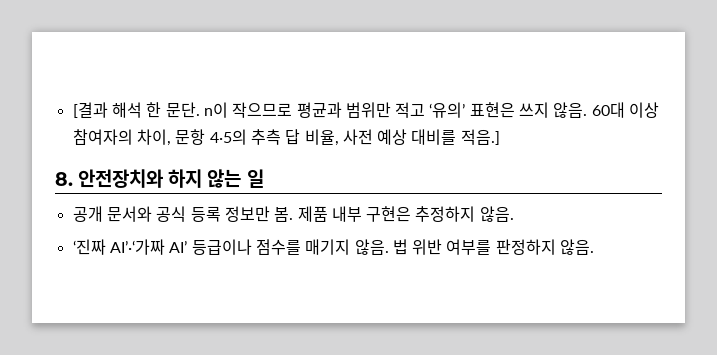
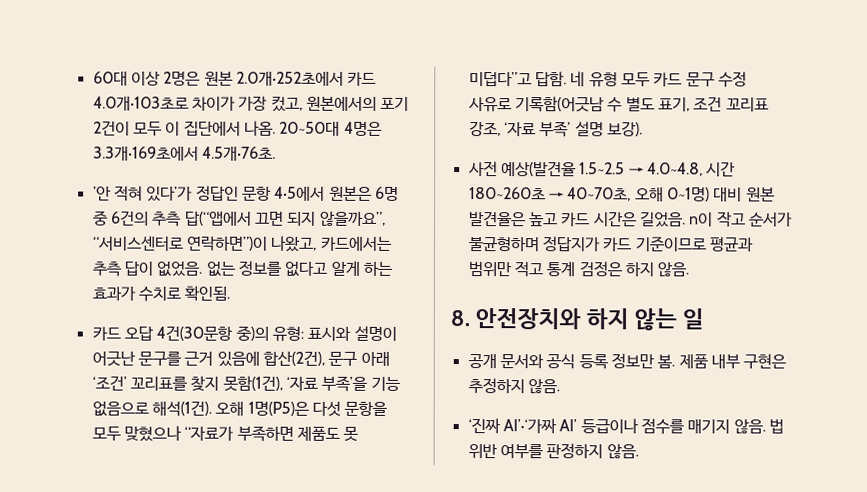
[72,102,660,118] [72,129,500,146] [결과 해석 한 문단. n이 작으므로 평균과 범위만 적고 ‘유의’ 표현은 쓰지 않음. 60대 이상 참여자의 차이, 문항 4·5의 추측 답 비율, 사전 예상 대비를 적음.] -> [92,71,377,86] [92,95,410,112] [92,120,383,136] [92,146,276,161] [92,185,399,202] [92,210,386,227] [91,235,393,252] [91,260,393,277] [91,285,231,302] [91,325,397,342] [91,350,390,367] [91,375,401,392] [91,400,389,417] [91,425,360,442] [468,71,747,88] [467,96,769,113] [468,121,643,138] [467,161,737,177] [468,187,776,202] [468,211,793,228] [467,236,754,252] [467,261,690,278] 60대 이상 2명은 원본 2.0개·252초에서 카드 4.0개·103초로 차이가 가장 컸고, 원본에서의 포기 2건이 모두 이 집단에서 나옴. 20~50대 4명은 3.3개·169초에서 4.5개·76초. // ’안 적혀 있다’가 정답인 문항 4·5에서 원본은 6명 중 6건의 추측 답(“앱에서 끄면 되지 않을까요”, “서비스센터로 연락하면”)이 나왔고, 카드에서는 추측 답이 없었음. 없는 정보를 없다고 알게 하는 효과가 수치로 확인됨. // 카드 오답 4건(30문항 중)의 유형: 표시와 설명이 어긋난 문구를 근거 있음에 합산(2건), 문구 아래 ‘조건’ 꼬리표를 찾지 못함(1건), ‘자료 부족’을 기능 없음으로 해석(1건). 오해 1명(P5)은 다섯 문항을 모두 맞혔으나 “자료가 부족하면 제품도 못 미덥다”고 답함. 네 유형 모두 카드 문구 수정 사유로 기록함(어긋남 수 별도 표기, 조건 꼬리표 강조, ‘자료 부족’ 설명 보강). // 사전 예상(발견율 1.5~2.5 → 4.0~4.8, 시간 180~260초 → 40~70초, 오해 0~1명) 대비 원본 발견율은 높고 카드 시간은 길었음. n이 작고 순서가 불균형하며 정답지가 카드 기준이므로 평균과 범위만 적고 통계 검정은 하지 않음.

